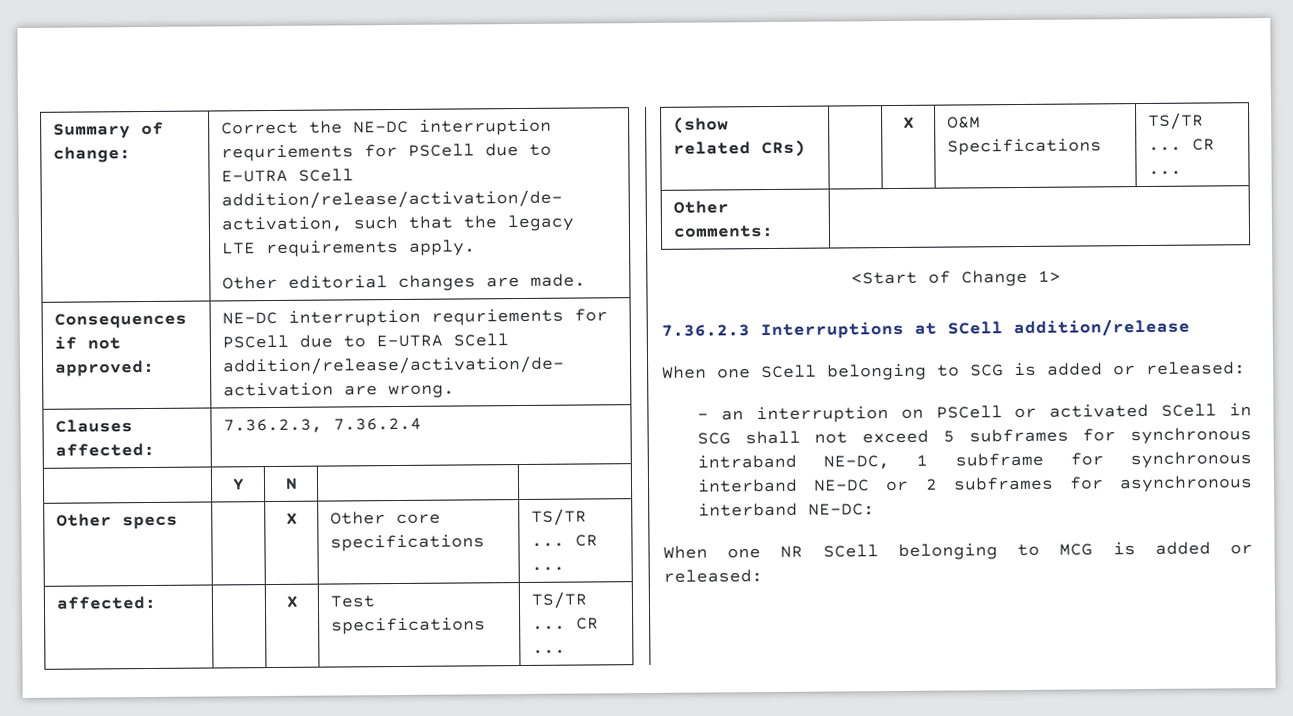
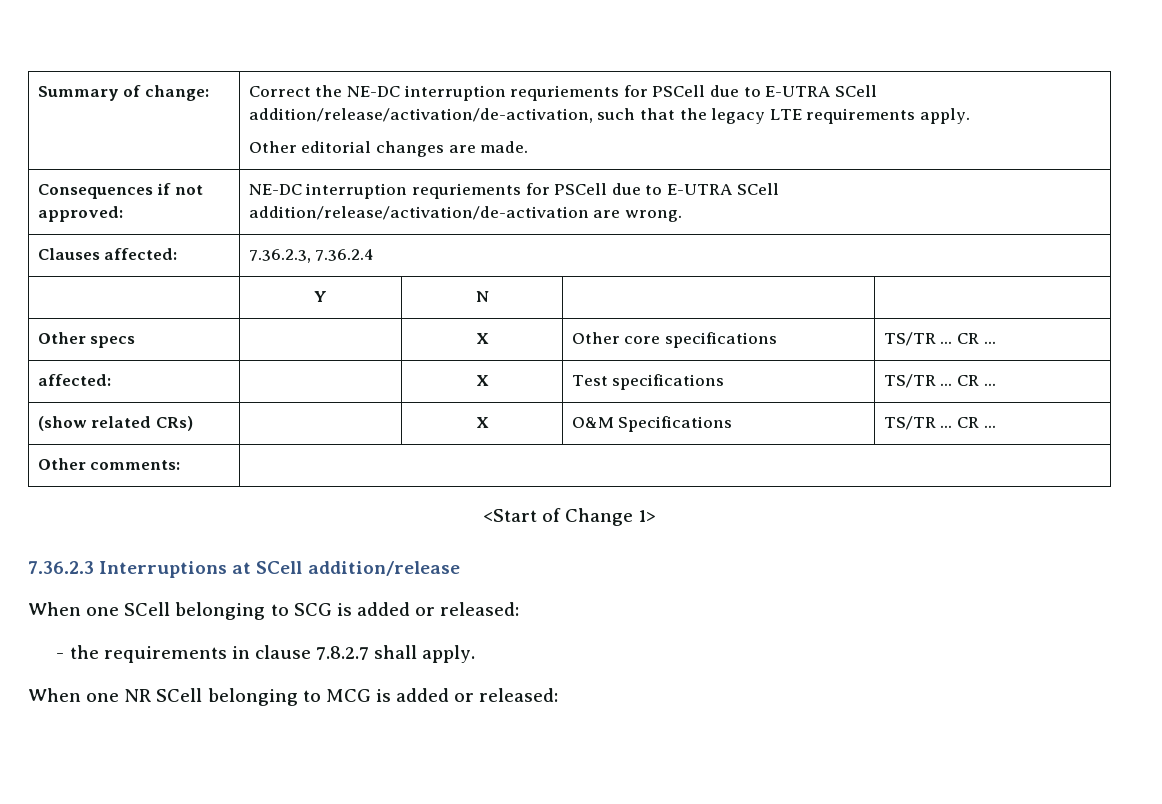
[720,403,1252,424] [697,427,1252,445] [697,451,1252,470] [697,475,1253,493] [698,502,876,517] an interruption on PSCell or activated SCell in SCG shall not exceed 5 subframes for synchronous intraband NE-DC, 1 subframe for synchronous interband NE-DC or 2 subframes for asynchronous interband NE-DC: -> [69,645,476,663] the requirements in clause 7.8.2.7 shall apply.

